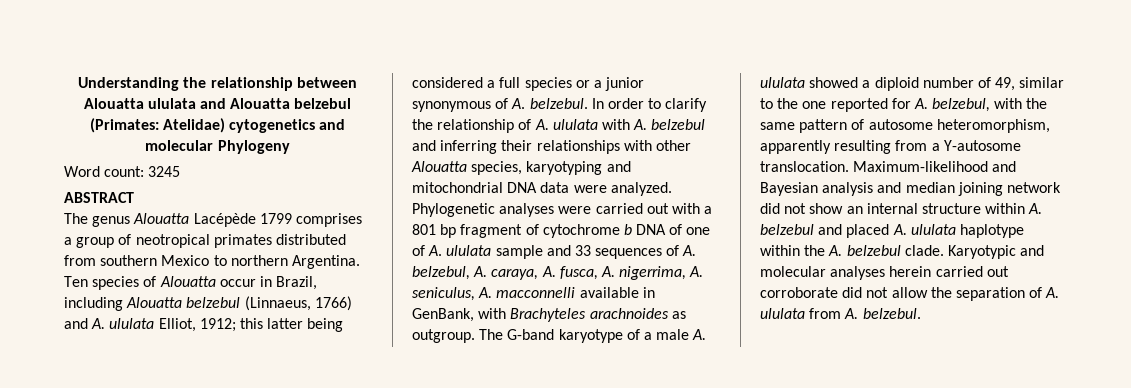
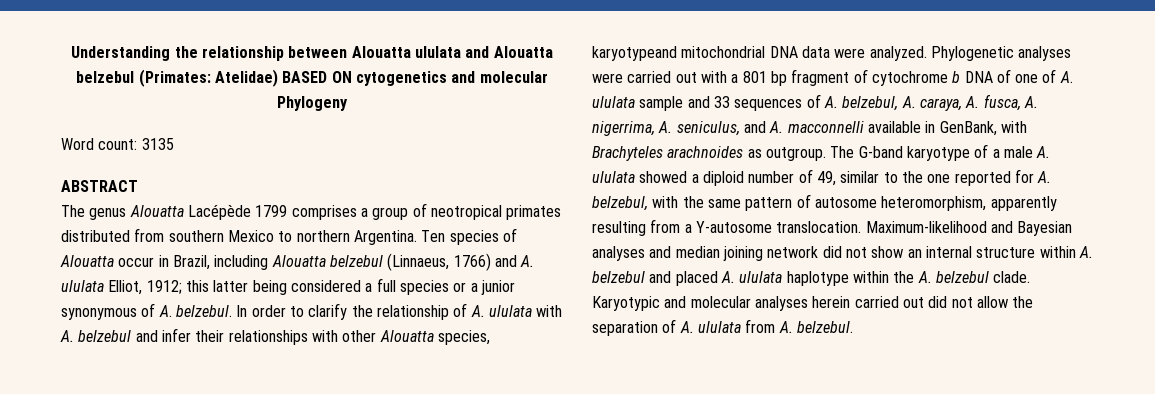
(225, 125) none -> [282,71,352,83] BASED ON
[148,166,181,177] 3245 -> [141,138,174,150] 3135
[440,140,498,154] inferring -> [161,328,191,342] infer
[526,161,631,175] karyotyping and -> [592,46,677,61] karyotypeand
(475, 294) none -> [743,121,766,133] and
[822,182,874,196] analysis -> [592,246,645,261] analyses
[760,287,838,298] corroborate -> (924, 302) none

